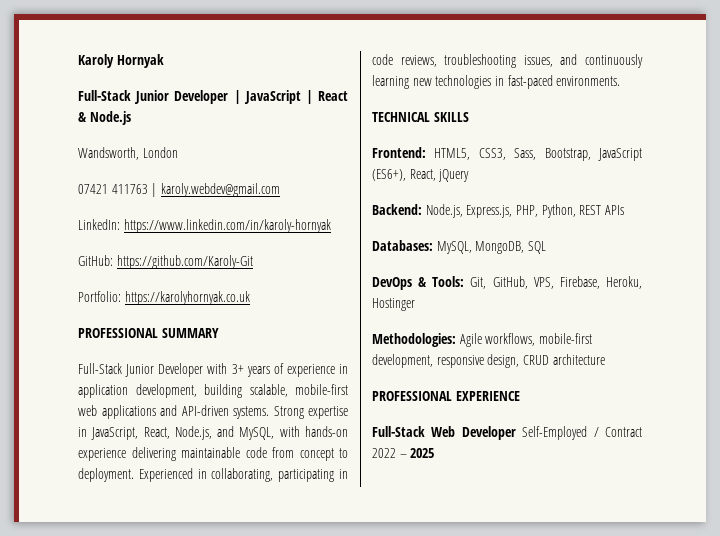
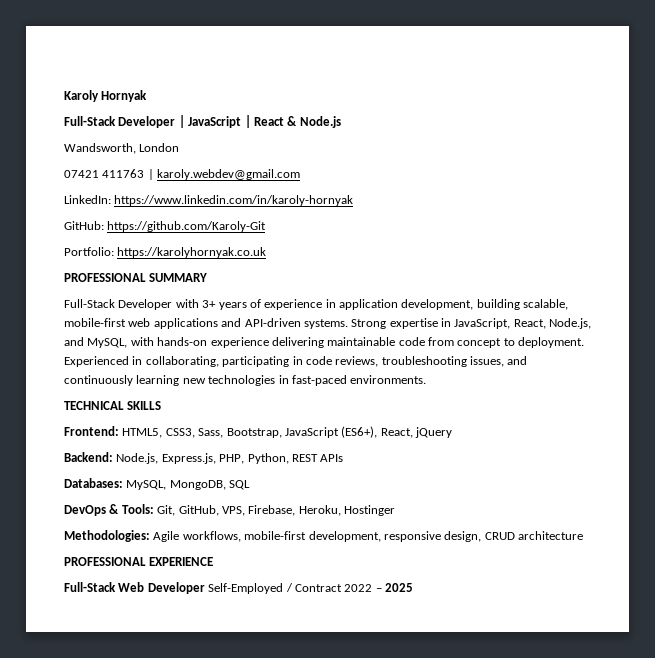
[134,90,170,104] Junior -> (116, 121) none
[125,364,155,377] Junior -> (115, 303) none

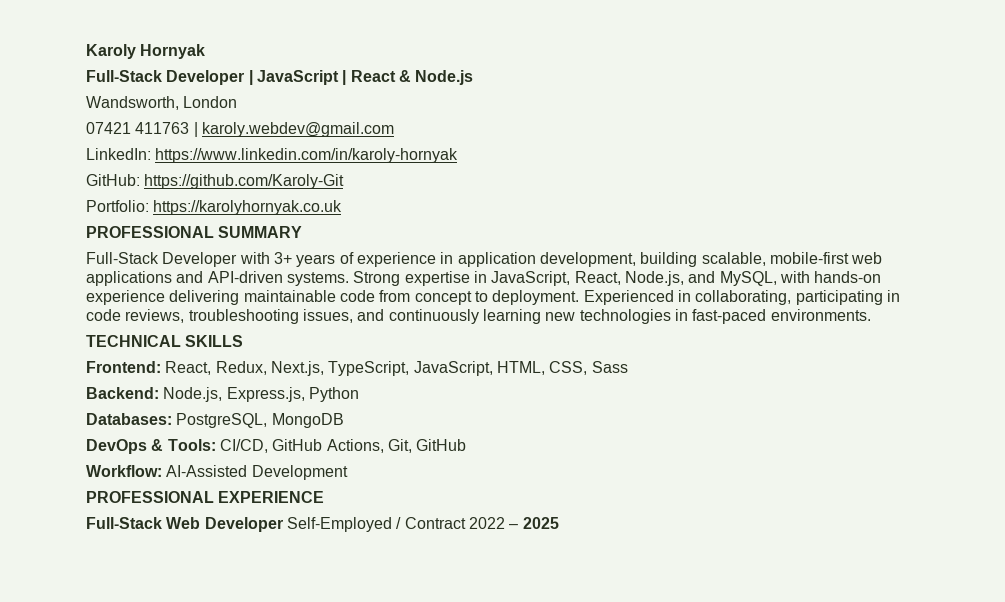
[122,426,452,438] [64,452,344,464] [64,478,251,490] [64,504,395,516] [64,530,583,542] HTML5, CSS3, Sass, Bootstrap, JavaScript (ES6+), React, jQuery // Backend: Node.js, Express.js, PHP, Python, REST APIs // Databases: MySQL, MongoDB, SQL // DevOps & Tools: Git, GitHub, VPS, Firebase, Heroku, Hostinger // Methodologies: Agile workflows, mobile-first development, responsive design, CRUD architecture -> [165,361,628,376] [86,387,359,402] [86,413,344,428] [86,439,467,454] [86,465,348,480] React, Redux, Next.js, TypeScript, JavaScript, HTML, CSS, Sass // Backend: Node.js, Express.js, Python // Databases: PostgreSQL, MongoDB // DevOps & Tools: CI/CD, GitHub Actions, Git, GitHub // Workflow: AI-Assisted Development

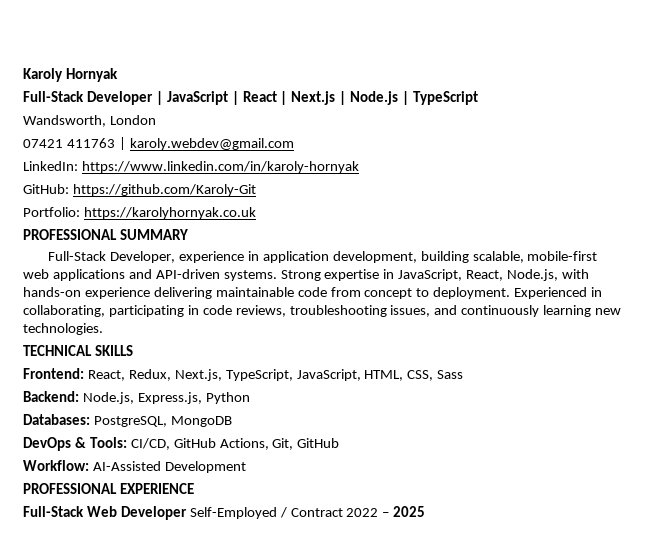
[398,70,411,82] & -> [280,91,347,105] | Next.js |
(474, 77) none -> [402,91,479,105] | TypeScript
[162,252,354,267] Developer with 3+ years of -> [110,251,176,263] Developer,
[688,271,777,286] and MySQL, -> (559, 275) none
[579,309,871,324] technologies in fast-paced environments. -> [23,323,103,335] technologies.

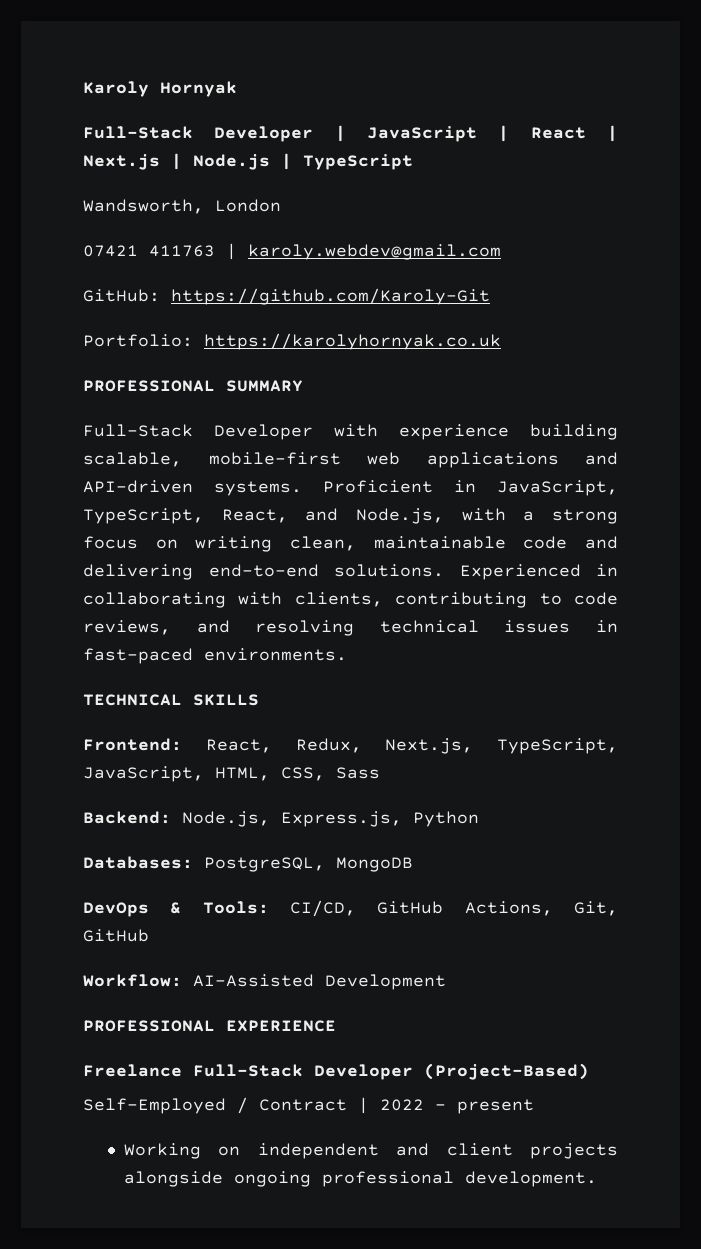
[23,161,359,173] // LinkedIn: https://www.linkedin.com/in/karoly-hornyak -> (501, 252) none
[110,251,417,263] Developer, experience in application development, -> [214,424,509,440] Developer with experience
[280,269,590,281] [23,287,603,299] [23,305,622,317] [23,323,103,335] Strong expertise in JavaScript, React, Node.js, with hands-on experience delivering maintainable code from concept to deployment. Experienced in collaborating, participating in code reviews, troubleshooting issues, and continuously learning new technologies. -> [323,480,618,496] [83,508,618,524] [83,536,618,552] [83,564,618,580] [83,592,618,608] [83,620,618,636] [83,648,347,664] Proficient in JavaScript, TypeScript, React, and Node.js, with a strong focus on writing clean, maintainable code and delivering end-to-end solutions. Experienced in collaborating with clients, contributing to code reviews, and resolving technical issues in fast-paced environments.
[23,506,187,520] Full-Stack Web Developer -> [83,1063,589,1080] Freelance Full-Stack Developer (Project-Based) //
(343, 512) none -> [358,1097,369,1114] |
[393,506,426,517] 2025 -> [457,1099,534,1114] [124,1143,618,1159] [124,1171,598,1187] present // Working on independent and client projects alongside ongoing professional development.

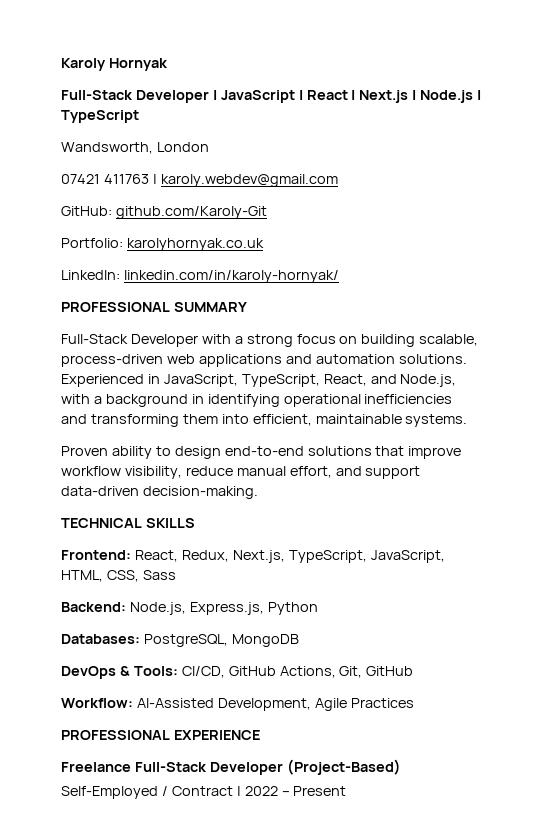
[171,288,490,305] https://github.com/Karoly-Git -> [115,206,267,219] github.com/Karoly-Git
[204,333,501,350] https://karolyhornyak.co.uk -> [126,238,264,251] [61,270,339,283] karolyhornyak.co.uk // LinkedIn: linkedin.com/in/karoly-hornyak/
[399,424,509,440] experience -> [234,334,358,347] a strong focus on
[208,452,341,465] mobile-first -> [61,354,163,367] process-driven
[83,480,433,496] API-driven systems. Proficient -> [315,354,467,364] [61,374,144,387] automation solutions. Experienced
[552,509,618,524] [83,536,618,552] [83,564,618,580] [83,592,618,608] [83,620,618,636] [83,648,347,664] strong focus on writing clean, maintainable code and delivering end-to-end solutions. Experienced in collaborating with clients, contributing to code reviews, and resolving technical issues in fast-paced environments. -> [105,394,453,407] [61,414,468,427] [61,446,462,459] [61,466,421,479] [61,486,258,499] background in identifying operational inefficiencies and transforming them into efficient, maintainable systems. // Proven ability to design end-to-end solutions that improve workflow visibility, reduce manual effort, and support data-driven decision-making.
[325,974,446,990] Development -> [217,698,414,711] Development, Agile Practices
[457,1099,534,1114] [124,1143,618,1159] [124,1171,598,1187] present // Working on independent and client projects alongside ongoing professional development. -> [293,786,347,796] Present

